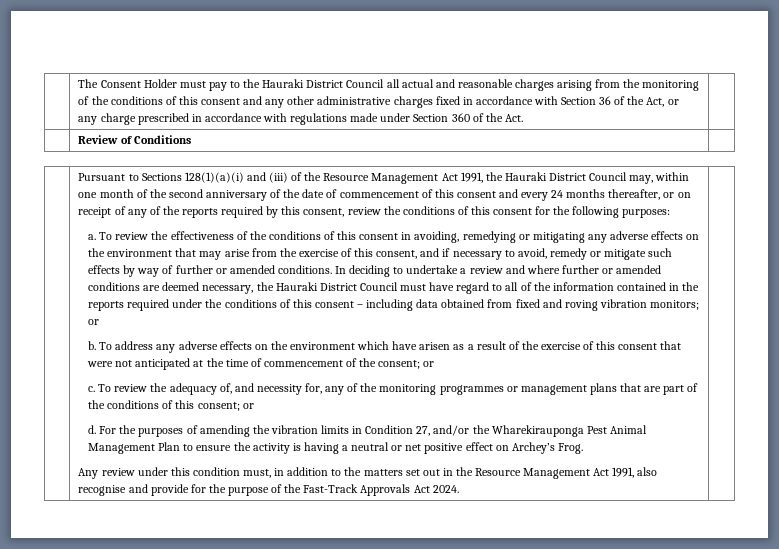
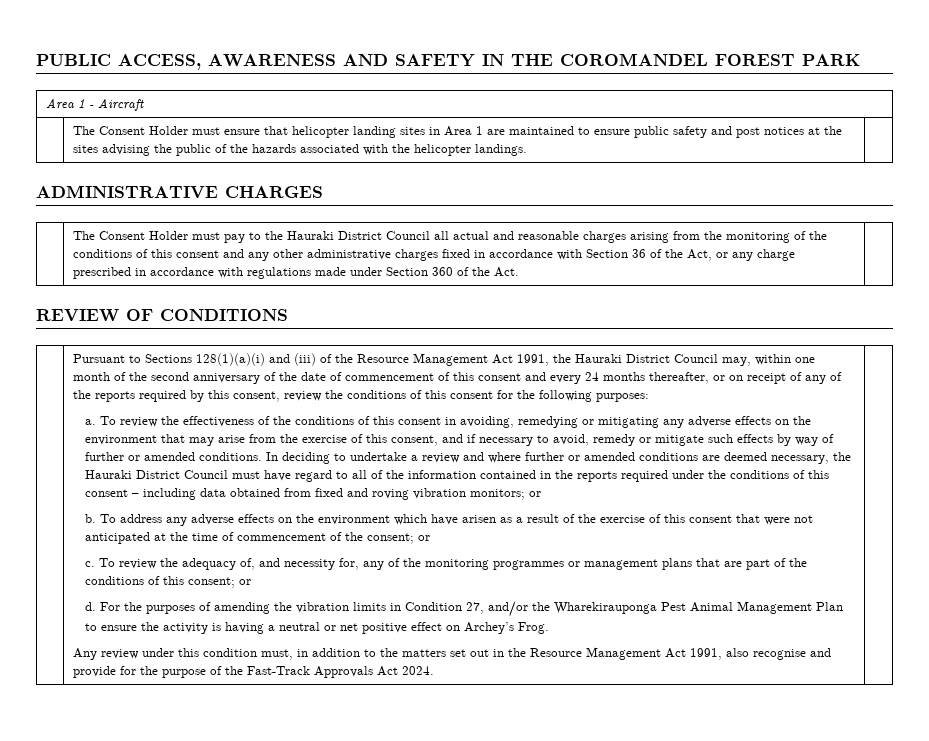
(78, 83) none -> [36,53,860,70] [46,98,145,111] [73,126,843,138] [73,144,528,156] [36,185,323,198] PUBLIC ACCESS, AWARENESS AND SAFETY IN THE COROMANDEL FOREST PARK // Area 1 - Aircraft // | The Consent Holder must ensure that helicopter landing sites in Area 1 are maintained to ensure public safety and post notices at the sites advising the public of the hazards associated with the helicopter landings. | // ADMINISTRATIVE CHARGES //
[78,135,191,144] // | Review of Conditions | -> [36,309,288,322] // REVIEW OF CONDITIONS

